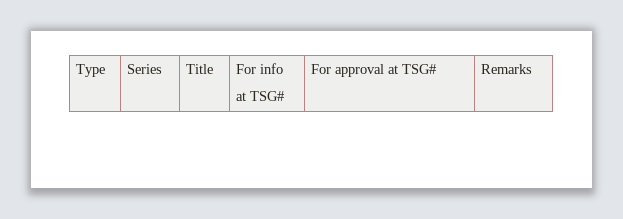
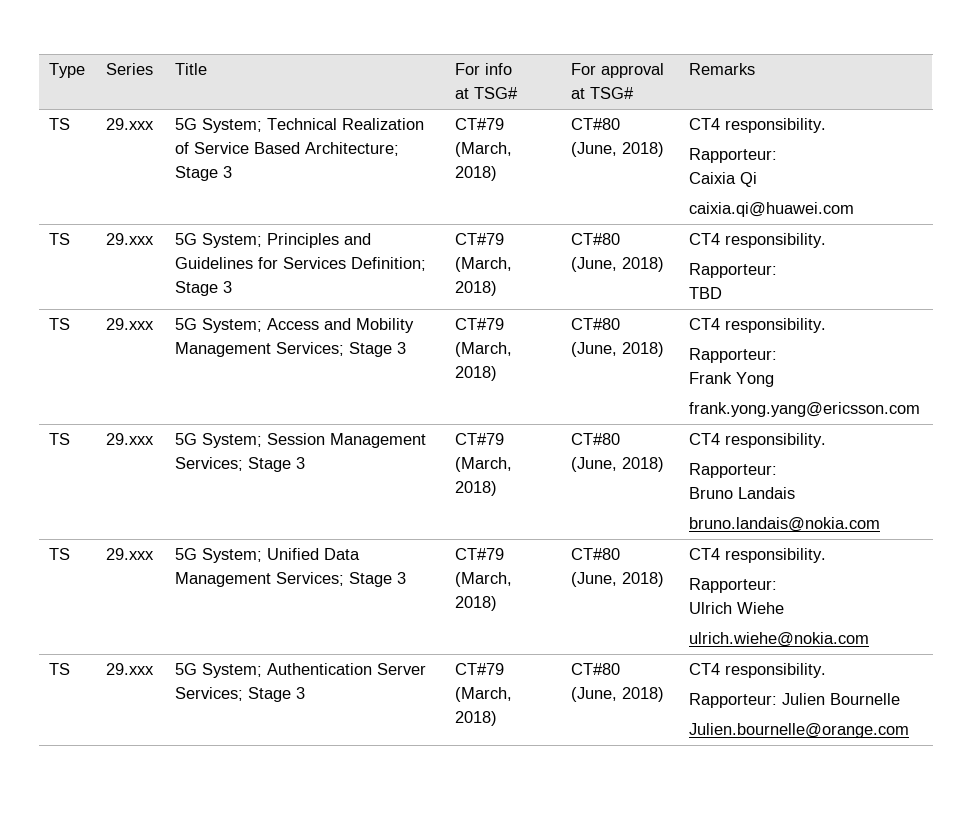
(532, 69) none -> [49,118,71,130] [106,118,155,130] [175,118,425,133] [175,142,400,156] [175,166,233,181] [455,118,505,130] [455,142,513,157] [455,166,498,181] [571,118,621,130] [571,142,665,157] [689,118,827,133] [689,148,778,163] [689,172,758,187] [689,202,855,217] [49,233,71,245] [106,233,155,245] [175,233,372,248] [175,257,427,271] [175,281,233,296] [455,233,505,245] [455,257,513,272] [455,281,498,296] [571,233,621,245] [571,257,665,272] [689,233,827,248] [689,263,778,278] [689,287,723,299] [49,318,71,330] [106,318,155,330] [175,318,415,333] [175,342,407,357] [455,318,505,330] [455,342,513,357] [455,366,498,381] [571,318,621,330] [571,342,665,357] [689,318,827,333] [689,348,778,363] [689,372,775,387] [689,402,921,417] [49,433,71,445] [106,433,155,445] [175,433,427,448] [175,457,306,472] [455,433,505,445] [455,457,513,472] [455,481,498,496] [571,433,621,445] [571,457,665,472] [689,433,827,448] [689,463,778,478] [689,487,796,499] [689,517,881,532] [49,548,71,560] [106,548,155,560] [175,548,361,563] [175,572,407,587] [455,548,505,560] [455,572,513,587] [455,596,498,611] [571,548,621,560] [571,572,665,587] [689,548,827,563] [689,578,778,593] [689,602,785,614] [689,632,870,647] [49,663,71,675] [106,663,155,675] [175,663,427,678] [175,687,306,702] [455,663,505,675] [455,687,513,702] [455,711,498,726] [571,663,621,675] [571,687,665,702] [689,663,827,678] [689,693,901,708] [689,723,910,738] // TS | 29.xxx | 5G System; Technical Realization of Service Based Architecture; Stage 3 | CT#79 (March, 2018) | CT#80 (June, 2018) | CT4 responsibility. // Rapporteur: // Caixia Qi // caixia.qi@huawei.com // TS | 29.xxx | 5G System; Principles and Guidelines for Services Definition; Stage 3 | CT#79 (March, 2018) | CT#80 (June, 2018) | CT4 responsibility. // Rapporteur: // TBD // TS | 29.xxx | 5G System; Access and Mobility Management Services; Stage 3 | CT#79 (March, 2018) | CT#80 (June, 2018) | CT4 responsibility. // Rapporteur: // Frank Yong // frank.yong.yang@ericsson.com // TS | 29.xxx | 5G System; Session Management Services; Stage 3 | CT#79 (March, 2018) | CT#80 (June, 2018) | CT4 responsibility. // Rapporteur: // Bruno Landais // bruno.landais@nokia.com // TS | 29.xxx | 5G System; Unified Data Management Services; Stage 3 | CT#79 (March, 2018) | CT#80 (June, 2018) | CT4 responsibility. // Rapporteur: // Ulrich Wiehe // ulrich.wiehe@nokia.com // TS | 29.xxx | 5G System; Authentication Server Services; Stage 3 | CT#79 (March, 2018) | CT#80 (June, 2018) | CT4 responsibility. // Rapporteur: Julien Bournelle // Julien.bournelle@orange.com

